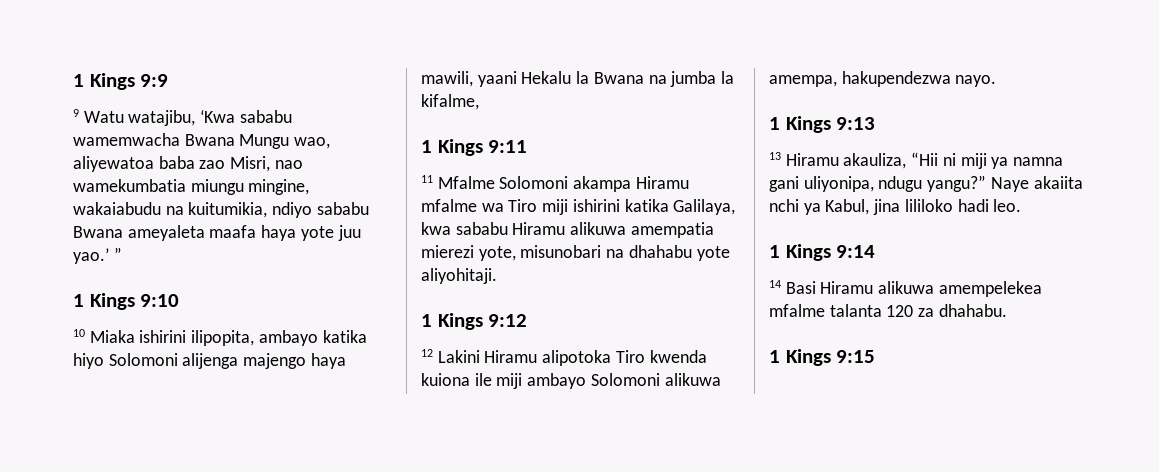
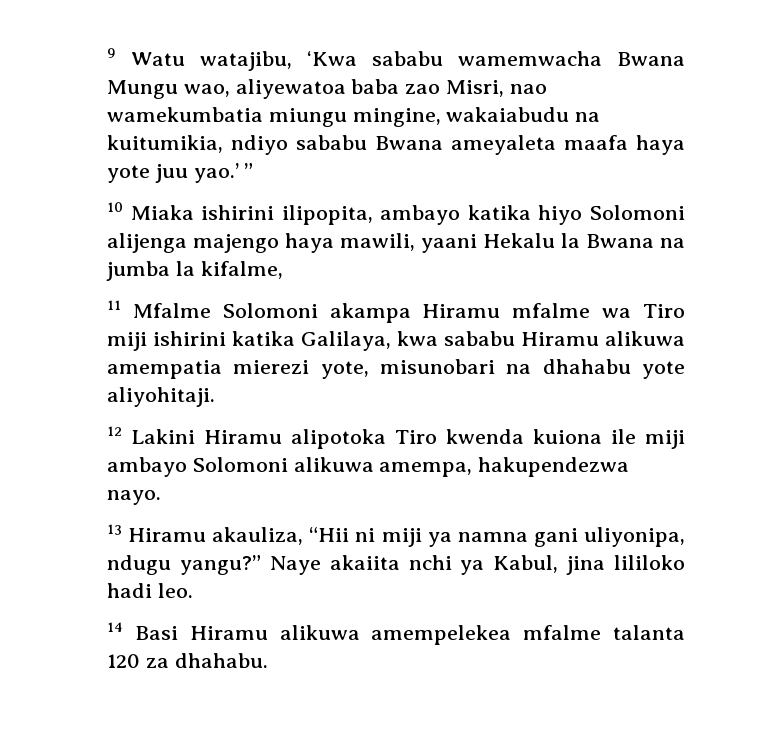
[73,73,169,90] 1 Kings 9:9 // -> (107, 53) none
[73,293,180,310] // 1 Kings 9:10 -> (254, 170) none
[421,139,528,156] // 1 Kings 9:11 -> (283, 270) none
[421,313,528,330] // 1 Kings 9:12 -> (215, 397) none
[769,116,876,133] // 1 Kings 9:13 -> (161, 497) none
[769,244,876,261] // 1 Kings 9:14 -> (193, 590) none
[769,349,876,366] // 1 Kings 9:15 -> (268, 660) none

